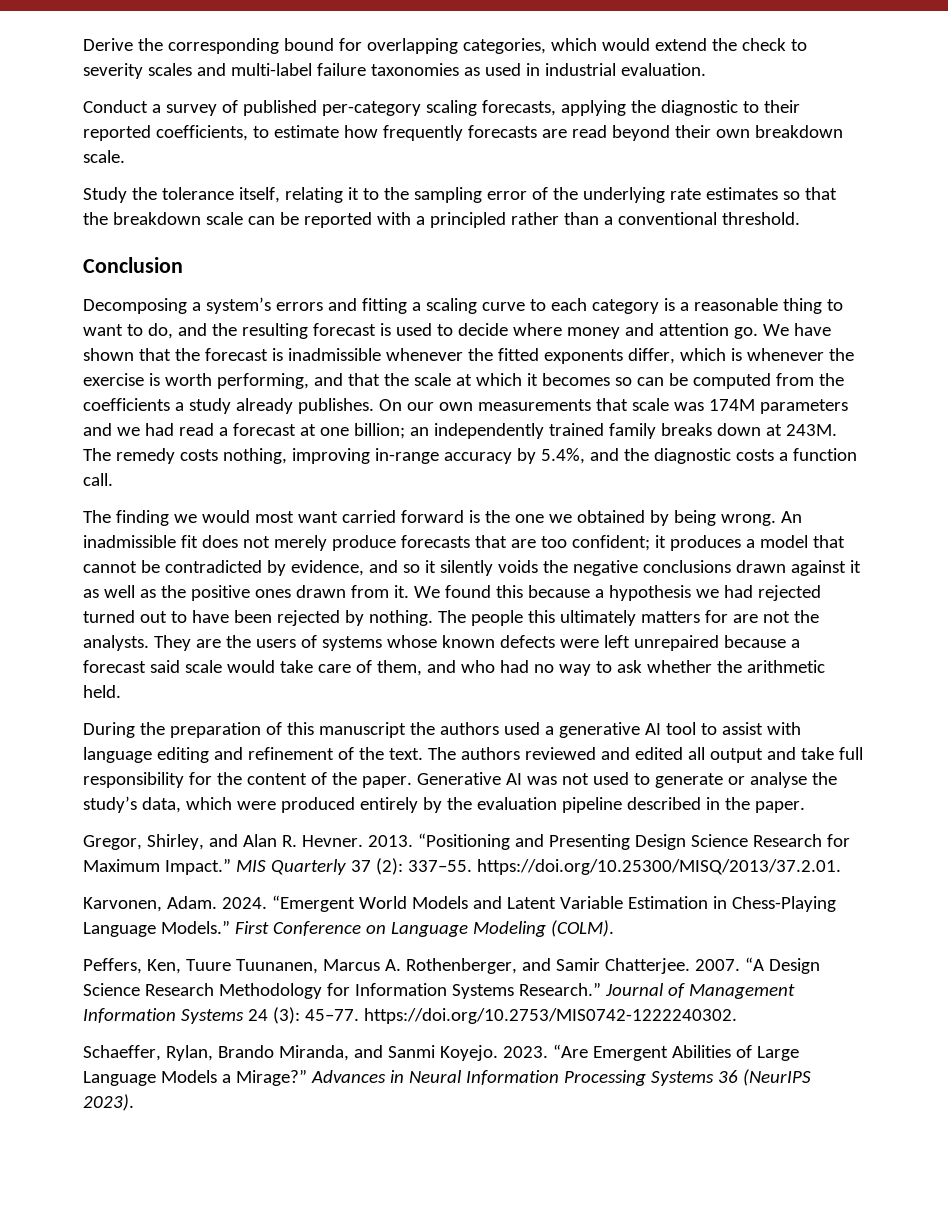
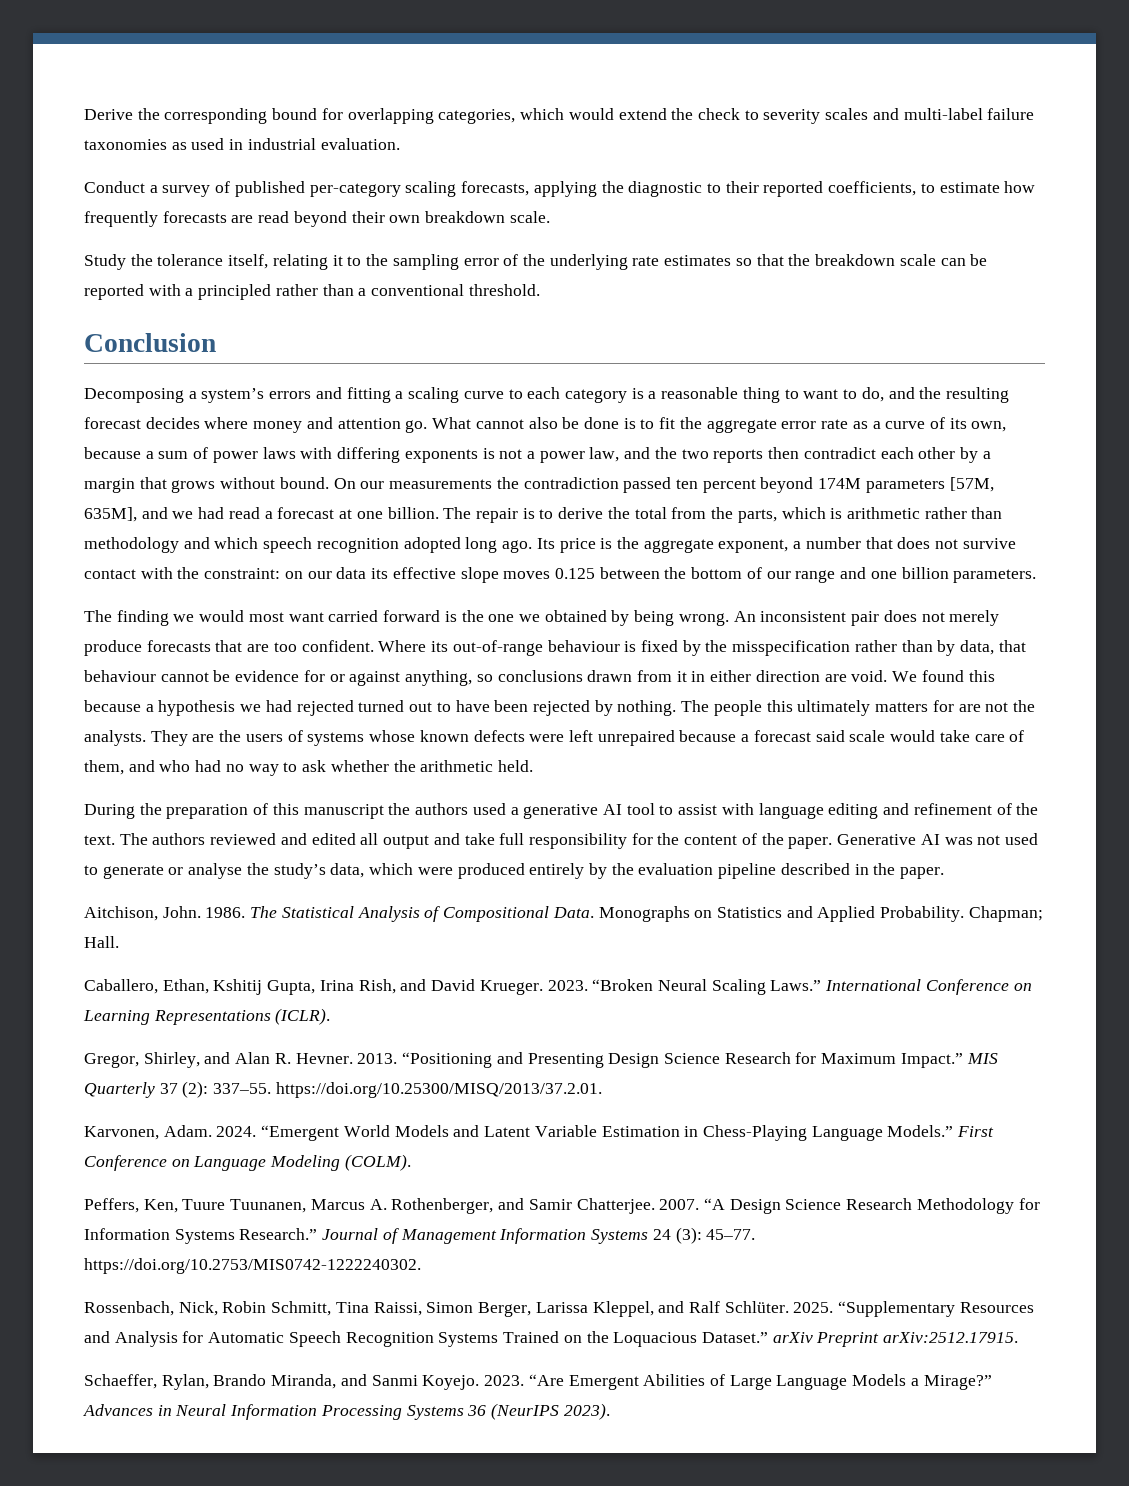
[379,323,508,336] is used to decide -> [145,417,200,429] decides
[762,323,831,336] [83,348,854,364] [83,373,844,389] [83,398,848,414] We have shown that the forecast is inadmissible whenever the fitted exponents differ, which is whenever the exercise is worth performing, and that the scale at which it becomes so can be computed from the coefficients a study already publishes. On our own measurements that scale was 174M parameters -> [432,417,1007,433] [84,447,991,463] [84,477,994,493] [84,507,137,522] What cannot also be done is to fit the aggregate error rate as a curve of its own, because a sum of power laws with differing exponents is not a power law, and the two reports then contradict each other by a margin that grows without bound. On our measurements the contradiction passed ten percent beyond 174M parameters [57M, 635M],
[353,423,837,439] [83,448,857,464] [83,473,113,486] billion; an independently trained family breaks down at 243M. The remedy costs nothing, improving in-range accuracy by 5.4%, and the diagnostic costs a function call. -> [387,507,1003,523] [84,537,1016,553] [84,567,1037,583] billion. The repair is to derive the total from the parts, which is arithmetic rather than methodology and which speech recognition adopted long ago. Its price is the aggregate exponent, a number that does not survive contact with the constraint: on our data its effective slope moves 0.125 between the bottom of our range and one billion parameters.
[83,535,198,548] inadmissible fit -> [760,611,880,626] inconsistent pair
[571,535,845,551] [83,560,861,576] [83,585,409,601] confident; it produces a model that cannot be contradicted by evidence, and so it silently voids the negative conclusions drawn against it as well as the positive ones drawn from it. -> [301,640,1026,656] [84,670,888,686] confident. Where its out-of-range behaviour is fixed by the misspecification rather than by data, that behaviour cannot be evidence for or against anything, so conclusions drawn from it in either direction are void.
(805, 807) none -> [84,906,1043,922] [84,936,119,948] [84,979,1032,995] [83,1008,331,1025] // Aitchison, John. 1986. The Statistical Analysis of Compositional Data. Monographs on Statistics and Applied Probability. Chapman; Hall. // Caballero, Ethan, Kshitij Gupta, Irina Rish, and David Krueger. 2023. “Broken Neural Scaling Laws.” International Conference on Learning Representations (ICLR).
(737, 1016) none -> [84,1301,1034,1317] [84,1331,1019,1347] // Rossenbach, Nick, Robin Schmitt, Tina Raissi, Simon Berger, Larissa Kleppel, and Ralf Schlüter. 2025. “Supplementary Resources and Analysis for Automatic Speech Recognition Systems Trained on the Loquacious Dataset.” arXiv Preprint arXiv:2512.17915.

